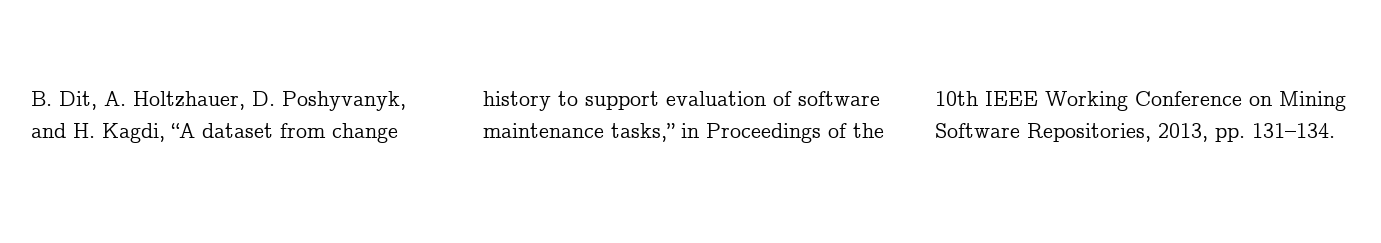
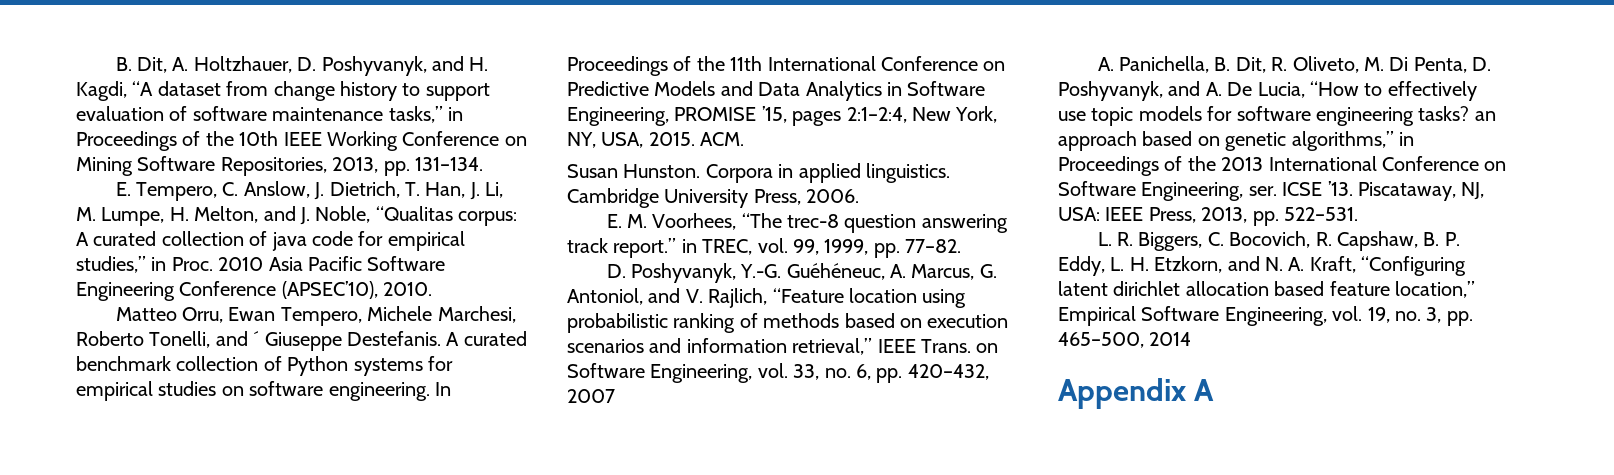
(1335, 130) none -> [115,181,504,201] [76,206,518,226] [76,231,465,251] [76,256,446,273] [76,281,433,301] [115,306,516,326] [76,331,527,351] [76,356,453,376] [76,381,451,401] [567,56,1006,76] [567,81,986,101] [567,106,998,126] [567,132,745,148] [567,163,950,183] [567,188,860,208] [606,213,1008,233] [567,238,962,258] [606,263,997,283] [567,288,967,308] [567,313,1009,333] [567,338,999,355] [567,363,989,383] [567,389,615,403] [1097,56,1492,73] [1058,81,1477,101] [1058,106,1496,126] [1058,131,1414,151] [1058,156,1507,176] [1058,181,1485,201] [1058,207,1358,226] [1097,231,1460,251] [1058,256,1467,276] [1058,281,1475,298] [1058,306,1473,326] [1058,332,1192,348] [1058,378,1215,409] // E. Tempero, C. Anslow, J. Dietrich, T. Han, J. Li, M. Lumpe, H. Melton, and J. Noble, “Qualitas corpus: A curated collection of java code for empirical studies,” in Proc. 2010 Asia Pacific Software Engineering Conference (APSEC’10), 2010. // Matteo Orru, Ewan Tempero, Michele Marchesi, Roberto Tonelli, and ´ Giuseppe Destefanis. A curated benchmark collection of Python systems for empirical studies on software engineering. In Proceedings of the 11th International Conference on Predictive Models and Data Analytics in Software Engineering, PROMISE ’15, pages 2:1–2:4, New York, NY, USA, 2015. ACM. // Susan Hunston. Corpora in applied linguistics. Cambridge University Press, 2006. // E. M. Voorhees, “The trec-8 question answering track report.” in TREC, vol. 99, 1999, pp. 77–82. // D. Poshyvanyk, Y.-G. Guéhéneuc, A. Marcus, G. Antoniol, and V. Rajlich, “Feature location using probabilistic ranking of methods based on execution scenarios and information retrieval,” IEEE Trans. on Software Engineering, vol. 33, no. 6, pp. 420–432, 2007 // A. Panichella, B. Dit, R. Oliveto, M. Di Penta, D. Poshyvanyk, and A. De Lucia, “How to effectively use topic models for software engineering tasks? an approach based on genetic algorithms,” in Proceedings of the 2013 International Conference on Software Engineering, ser. ICSE ’13. Piscataway, NJ, USA: IEEE Press, 2013, pp. 522–531. // L. R. Biggers, C. Bocovich, R. Capshaw, B. P. Eddy, L. H. Etzkorn, and N. A. Kraft, “Configuring latent dirichlet allocation based feature location,” Empirical Software Engineering, vol. 19, no. 3, pp. 465–500, 2014 // Appendix A

